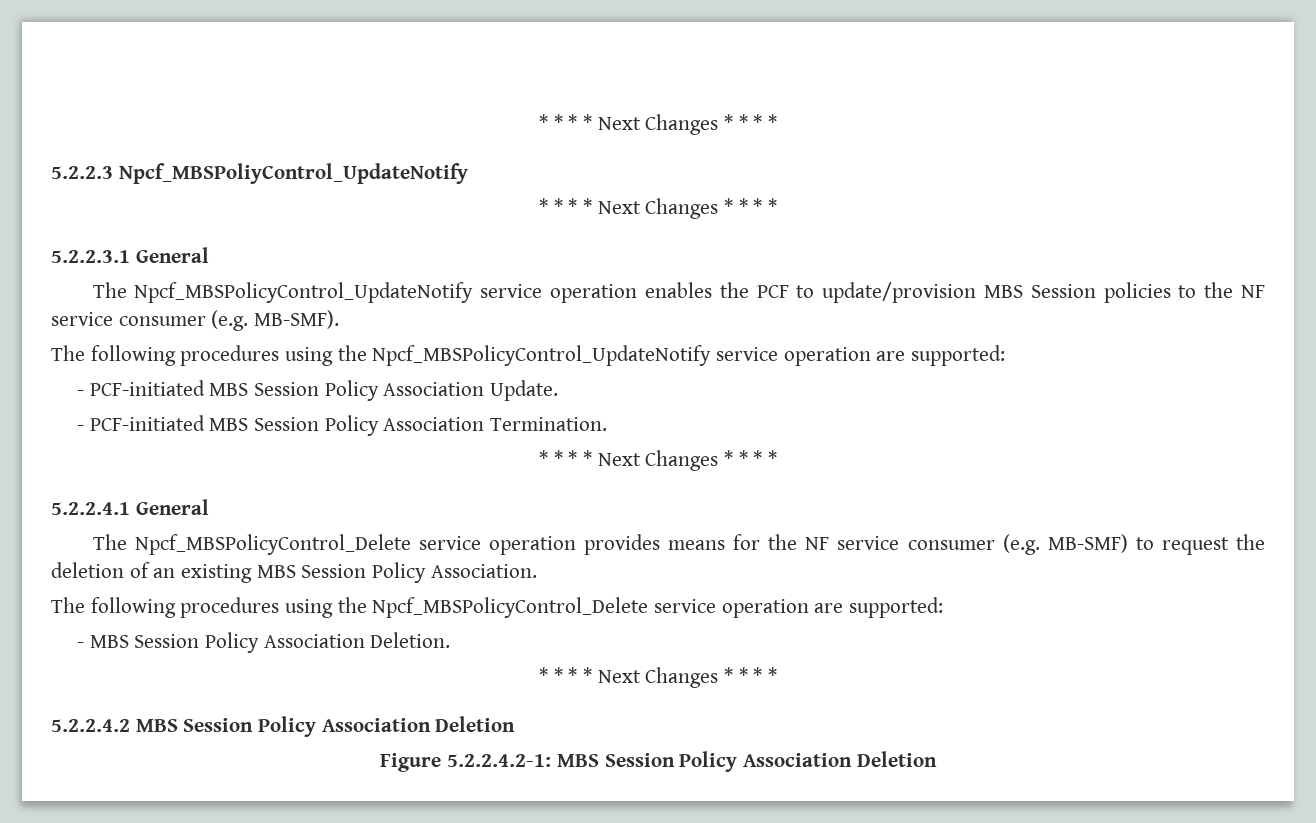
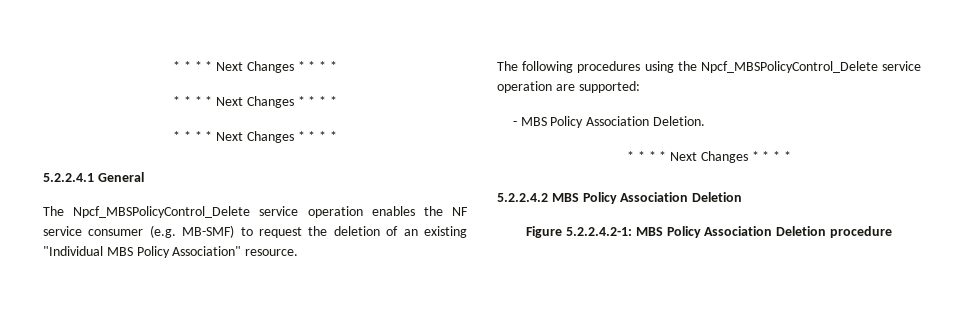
[51,163,468,184] // 5.2.2.3 Npcf_MBSPoliyControl_UpdateNotify -> (338, 66) none
[51,247,209,263] [92,282,1265,303] [51,310,340,331] [51,345,1006,366] [76,380,559,401] [76,415,608,436] // 5.2.2.3.1 General // The Npcf_MBSPolicyControl_UpdateNotify service operation enables the PCF to update/provision MBS Session policies to the NF service consumer (e.g. MB-SMF). // The following procedures using the Npcf_MBSPolicyControl_UpdateNotify service operation are supported: // - PCF-initiated MBS Session Policy Association Update. // - PCF-initiated MBS Session Policy Association Termination. -> (338, 101) none
[584,534,761,555] provides means for -> [371,206,415,216] enables
[256,562,537,583] MBS Session Policy Association. -> [43,246,299,258] "Individual MBS Policy Association" resource.
[134,634,200,648] Session -> (547, 121) none
[183,718,254,732] Session -> (579, 197) none
[604,751,937,772] Session Policy Association Deletion -> [666,226,892,238] Policy Association Deletion procedure

